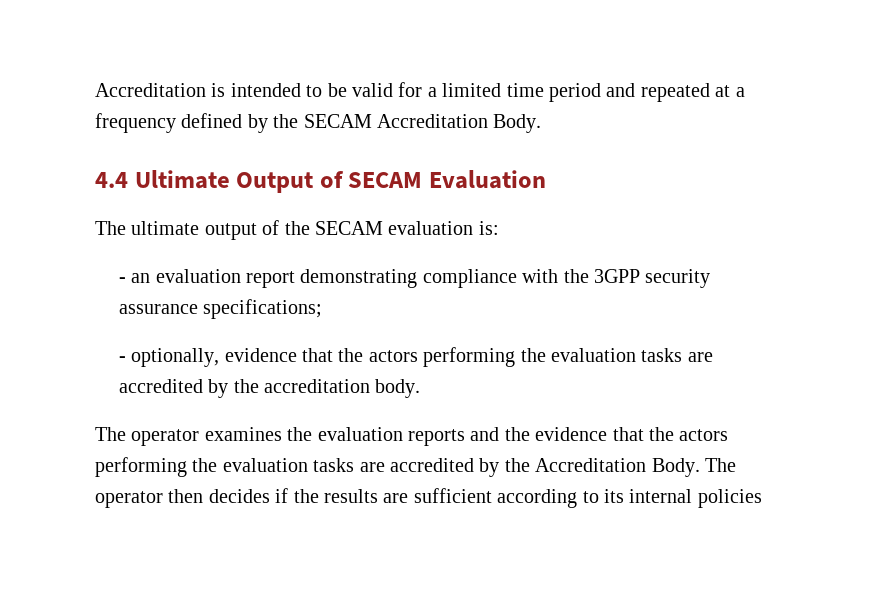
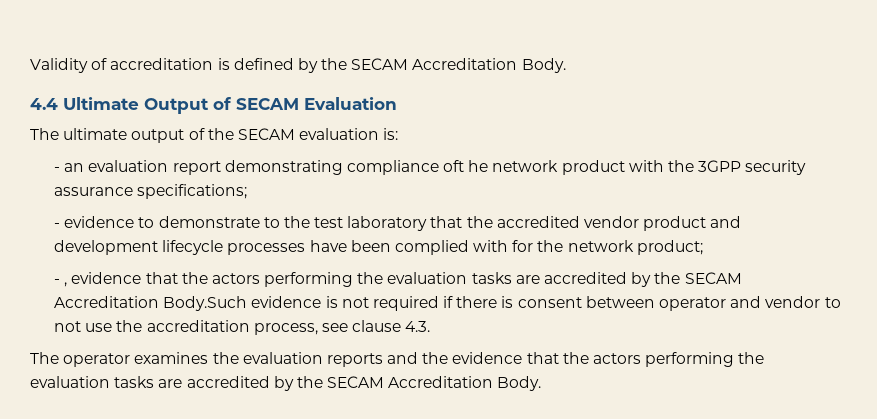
[95,82,745,102] [95,113,176,133] Accreditation is intended to be valid for a limited time period and repeated at a frequency -> [30,58,230,73] Validity of accreditation is
(517, 278) none -> [443,160,625,175] oft he network product
[131,348,220,367] optionally, -> [64,216,742,231] [53,240,703,255] [53,279,68,287] evidence to demonstrate to the test laboratory that the accredited vendor product and development lifecycle processes have been complied with for the network product; // - ,
[263,379,421,398] accreditation body. -> [684,272,742,284] [53,296,841,311] [53,320,431,335] SECAM Accreditation Body.Such evidence is not required if there is consent between operator and vendor to not use the accreditation process, see clause 4.3.
[535,458,736,477] [95,488,762,508] Accreditation Body. The operator then decides if the results are sufficient according to its internal policies -> [327,376,542,391] SECAM Accreditation Body.

